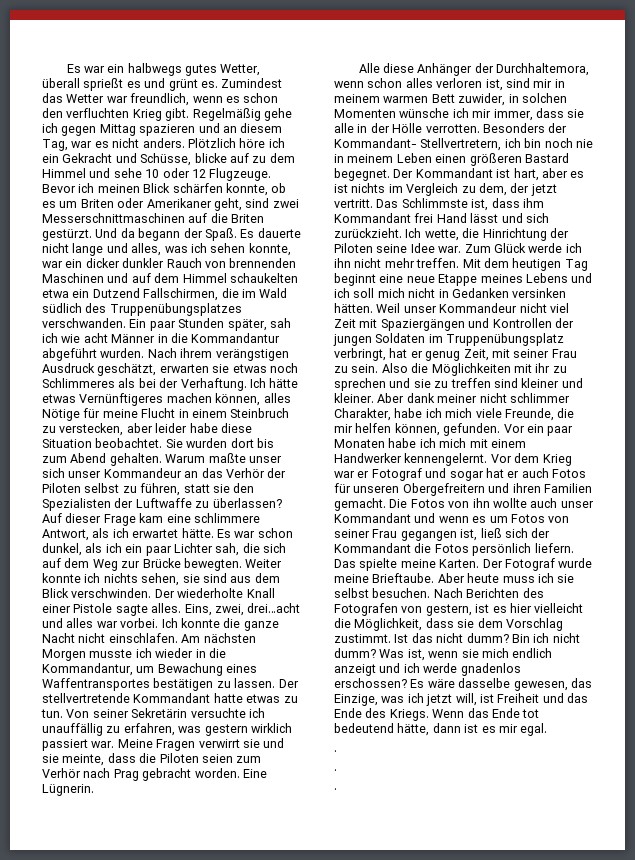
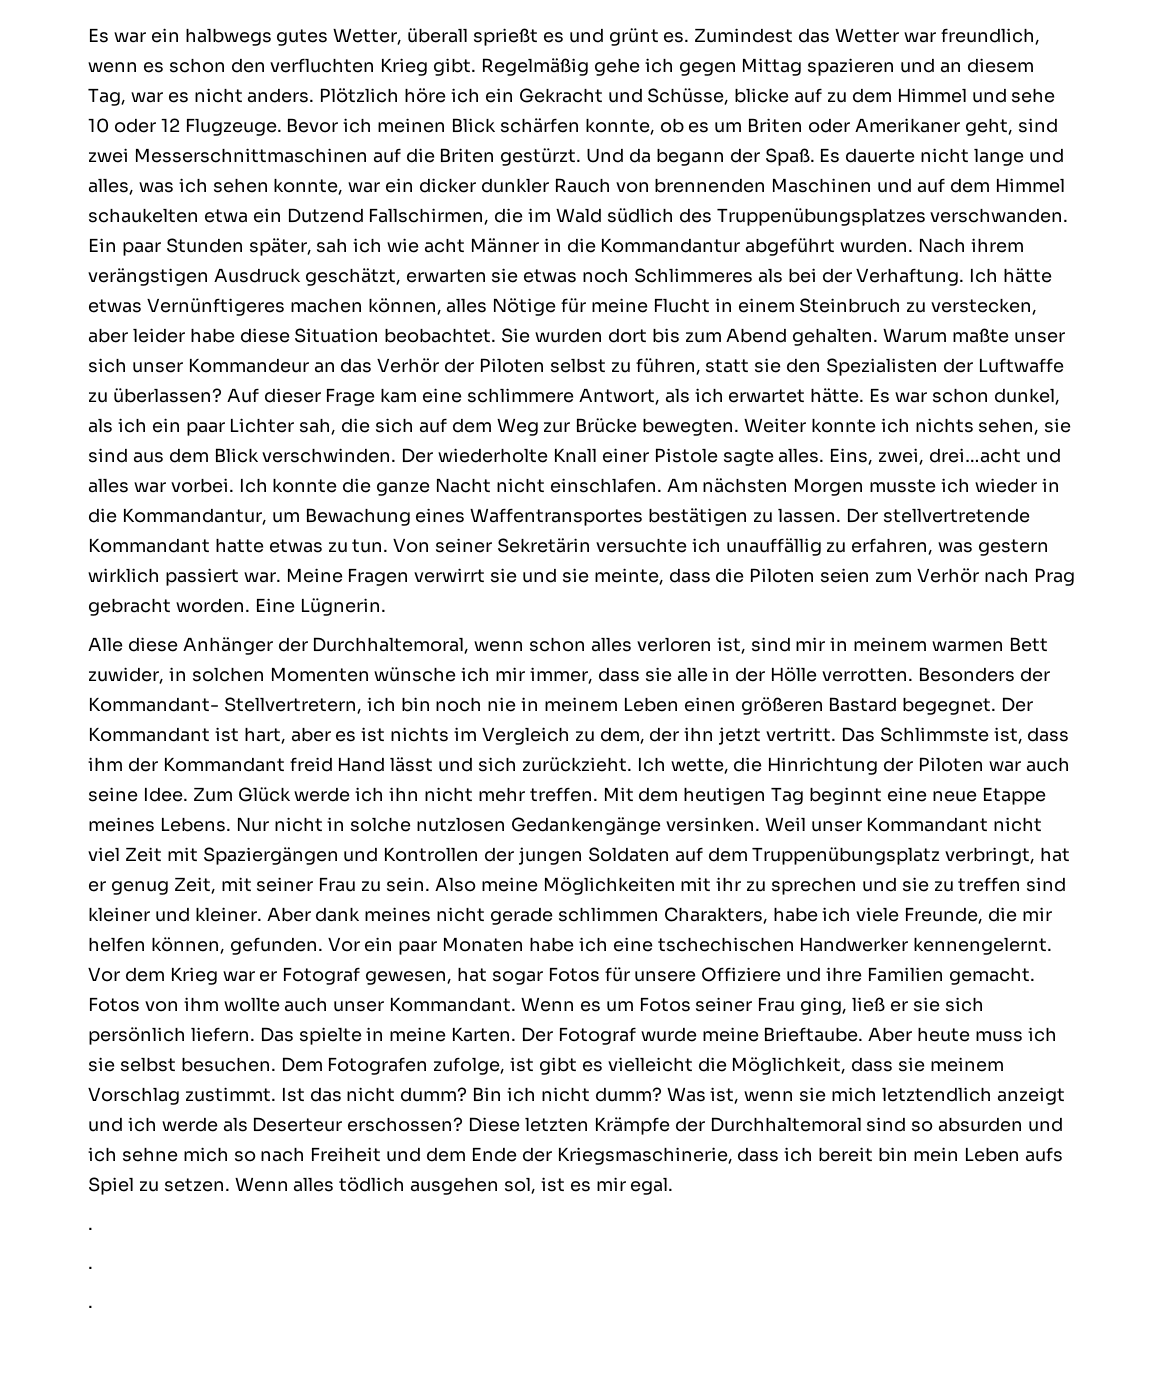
[496,63,590,76] Durchhaltemora, -> [312,637,470,654] Durchhaltemoral,
(530, 188) none -> [684,727,715,741] ihn
[334,213,434,223] Kommandant frei -> [127,757,333,772] der Kommandant freid
[376,243,462,253] seine Idee war. -> [988,757,1070,772] [88,787,188,802] war auch seine Idee.
[525,273,593,283] [334,288,567,298] [334,303,373,313] Lebens und ich soll mich nicht in Gedanken versinken hätten. -> [159,817,760,835] Lebens. Nur nicht in solche nutzlosen Gedankengänge versinken.
[439,303,518,313] Kommandeur -> [866,817,989,832] Kommandant
[428,334,443,343] im -> [674,847,748,862] auf dem
[411,363,429,373] die -> [480,877,538,892] meine
[437,393,570,403] [334,408,473,421] meiner nicht schlimmer Charakter, habe ich mich -> [364,907,852,925] meines nicht gerade schlimmen Charakters, habe ich
[439,438,526,448] mich mit einem -> [612,937,795,952] eine tschechischen
[425,468,586,481] [334,483,541,496] und sogar hat er auch Fotos für unseren Obergefreitern und ihren -> [365,967,863,985] gewesen, hat sogar Fotos für unsere Offiziere und ihre
[389,498,490,508] Die Fotos von ihn -> [88,997,219,1012] Fotos von ihm
[334,513,469,523] Kommandant und wenn -> [389,997,576,1012] Kommandant. Wenn
[548,516,570,523] [334,528,551,541] [334,543,469,553] von seiner Frau gegangen ist, ließ sich der Kommandant die Fotos -> [695,997,984,1015] seiner Frau ging, ließ er sie sich
(398, 564) none -> [366,1027,385,1041] in
[433,588,544,598] [334,603,532,616] Nach Berichten des Fotografen von gestern, ist es hier -> [280,1057,603,1075] Dem Fotografen zufolge, ist gibt es
[477,618,503,628] dem -> [930,1057,1005,1072] meinem
[512,648,553,658] endlich -> [881,1087,992,1102] letztendlich
[460,663,521,676] [334,678,592,691] [334,693,588,706] [334,708,540,721] [334,723,461,736] gnadenlos erschossen? Es wäre dasselbe gewesen, das Einzige, was ich jetzt will, ist Freiheit und das Ende des Kriegs. Wenn das Ende tot bedeutend hätte, dann -> [222,1117,1064,1135] [88,1147,1063,1165] [88,1177,537,1195] als Deserteur erschossen? Diese letzten Krämpfe der Durchhaltemoral sind so absurden und ich sehne mich so nach Freiheit und dem Ende der Kriegsmaschinerie, dass ich bereit bin mein Leben aufs Spiel zu setzen. Wenn alles tödlich ausgehen sol,

